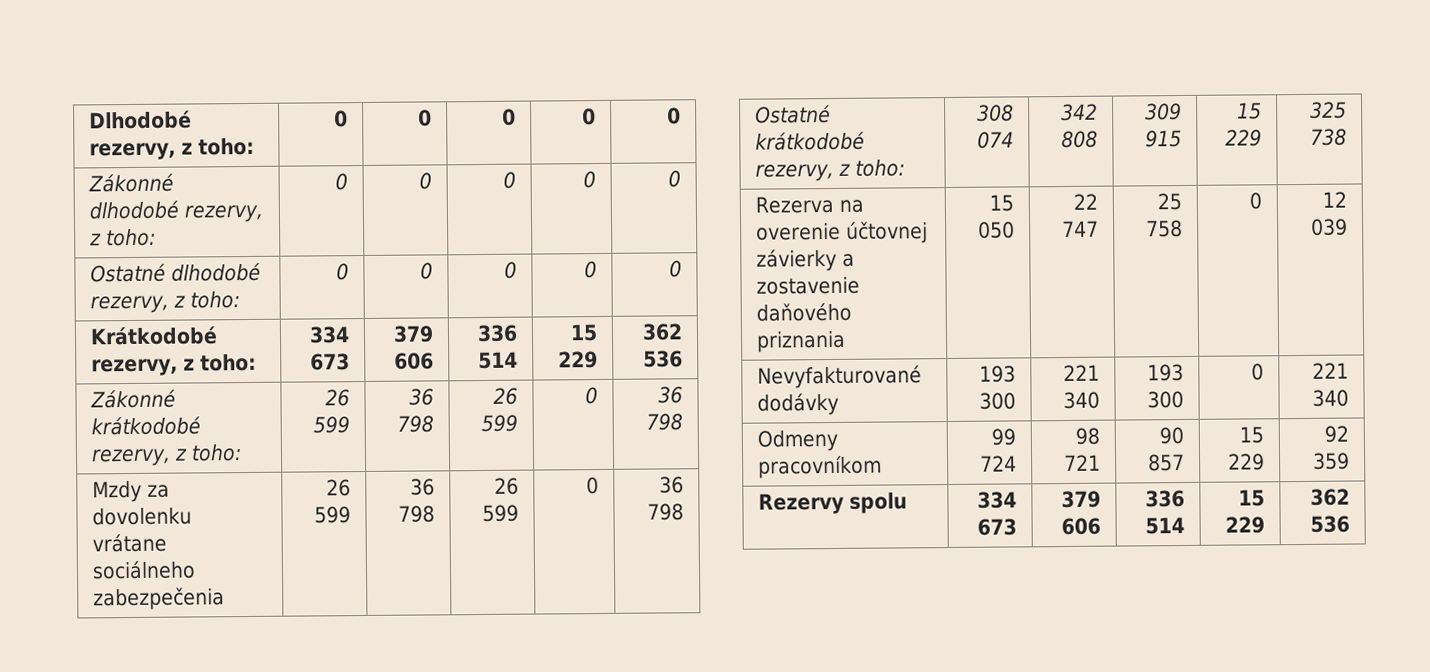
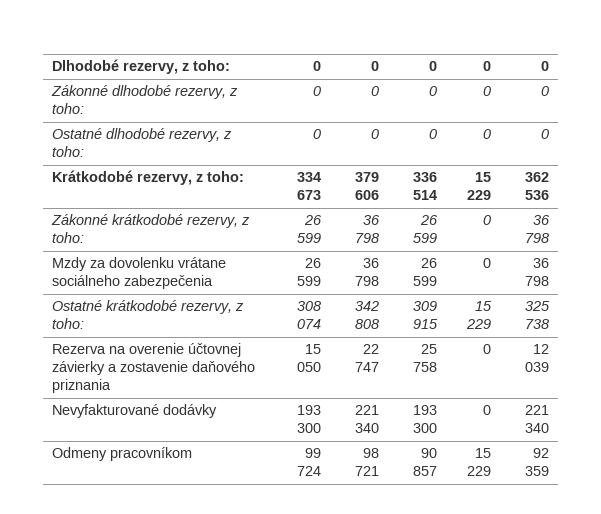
[757,492,907,515] [977,491,1018,509] [977,518,1018,536] [1061,490,1102,509] [1061,517,1102,536] [1145,489,1186,508] [1145,516,1186,535] [1238,489,1266,507] [1225,516,1266,534] [1310,488,1351,506] [1310,515,1351,533] // Rezervy spolu | 334 673 | 379 606 | 336 514 | 15 229 | 362 536 -> (550, 471) none

